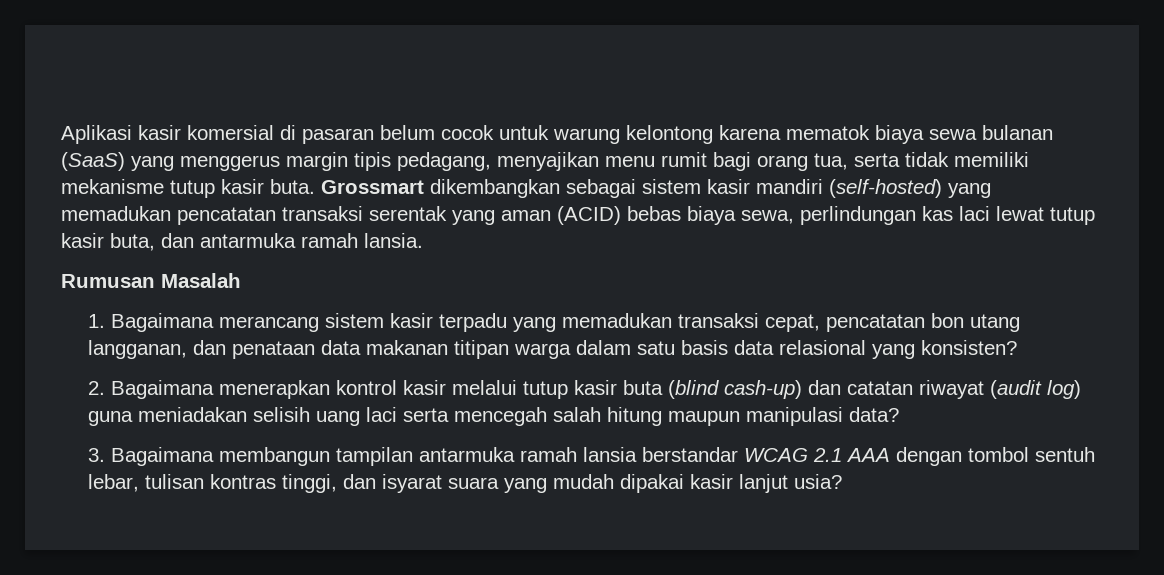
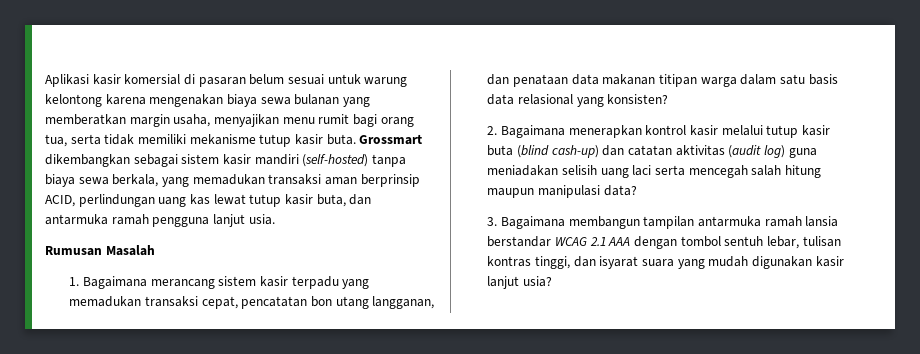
[441,125,494,140] cocok -> [287,74,324,85] sesuai
[786,125,870,140] mematok -> [149,94,224,107] mengenakan
[61,152,491,171] (SaaS) yang menggerus margin tipis pedagang, -> [342,97,370,107] [45,114,211,127] yang memberatkan margin usaha,
[948,183,991,198] [61,206,990,225] yang memadukan pencatatan transaksi serentak yang aman (ACID) bebas biaya sewa, perlindungan kas laci -> [371,154,406,167] [45,174,420,187] [45,194,210,207] tanpa biaya sewa berkala, yang memadukan transaksi aman berprinsip ACID, perlindungan uang kas
[364,233,423,248] lansia. -> [152,214,275,227] pengguna lanjut usia.
[919,380,985,399] riwayat -> [675,145,725,156] aktivitas
[620,474,685,493] dipakai -> [751,256,812,269] digunakan

